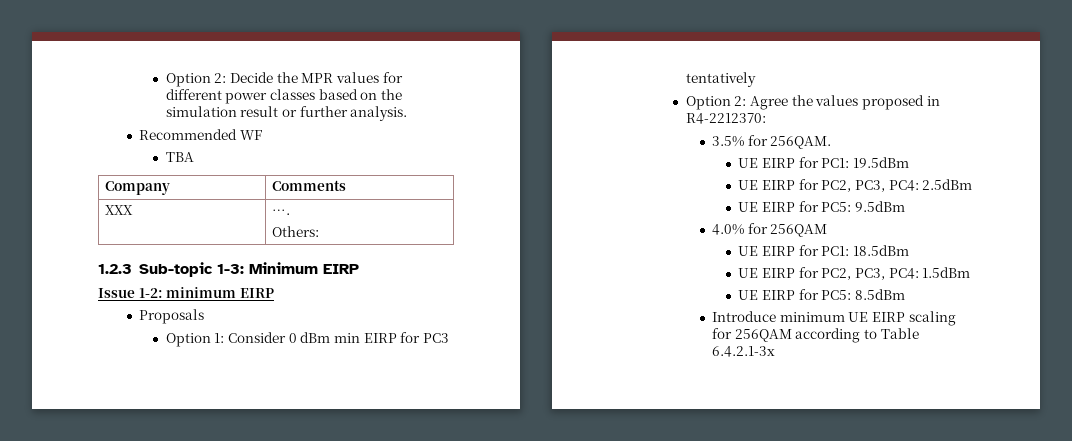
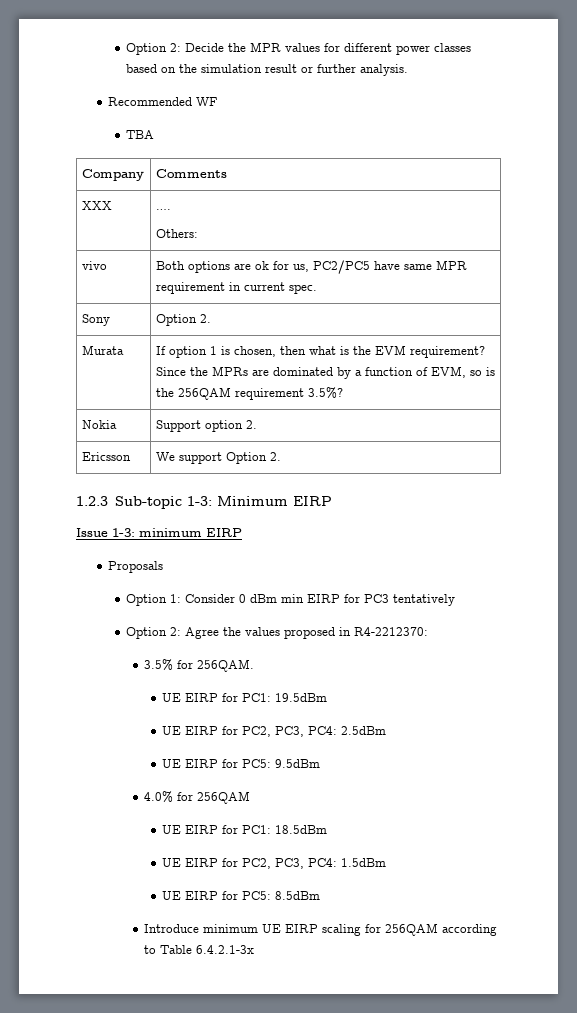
(319, 231) none -> [81,261,107,270] [155,260,467,274] [155,282,317,294] [81,314,110,326] [155,314,211,326] [81,345,124,355] [155,345,485,358] [155,366,495,379] [155,387,343,400] [81,420,117,429] [155,420,257,432] [81,452,131,461] [155,452,281,464] // vivo | Both options are ok for us, PC2/PC5 have same MPR requirement in current spec. // Sony | Option 2. // Murata | If option 1 is chosen, then what is the EVM requirement? Since the MPRs are dominated by a function of EVM, so is the 256QAM requirement 3.5%? // Nokia | Support option 2. // Ericsson | We support Option 2.
[138,288,163,298] 1-2: -> [112,528,135,537] 1-3:

